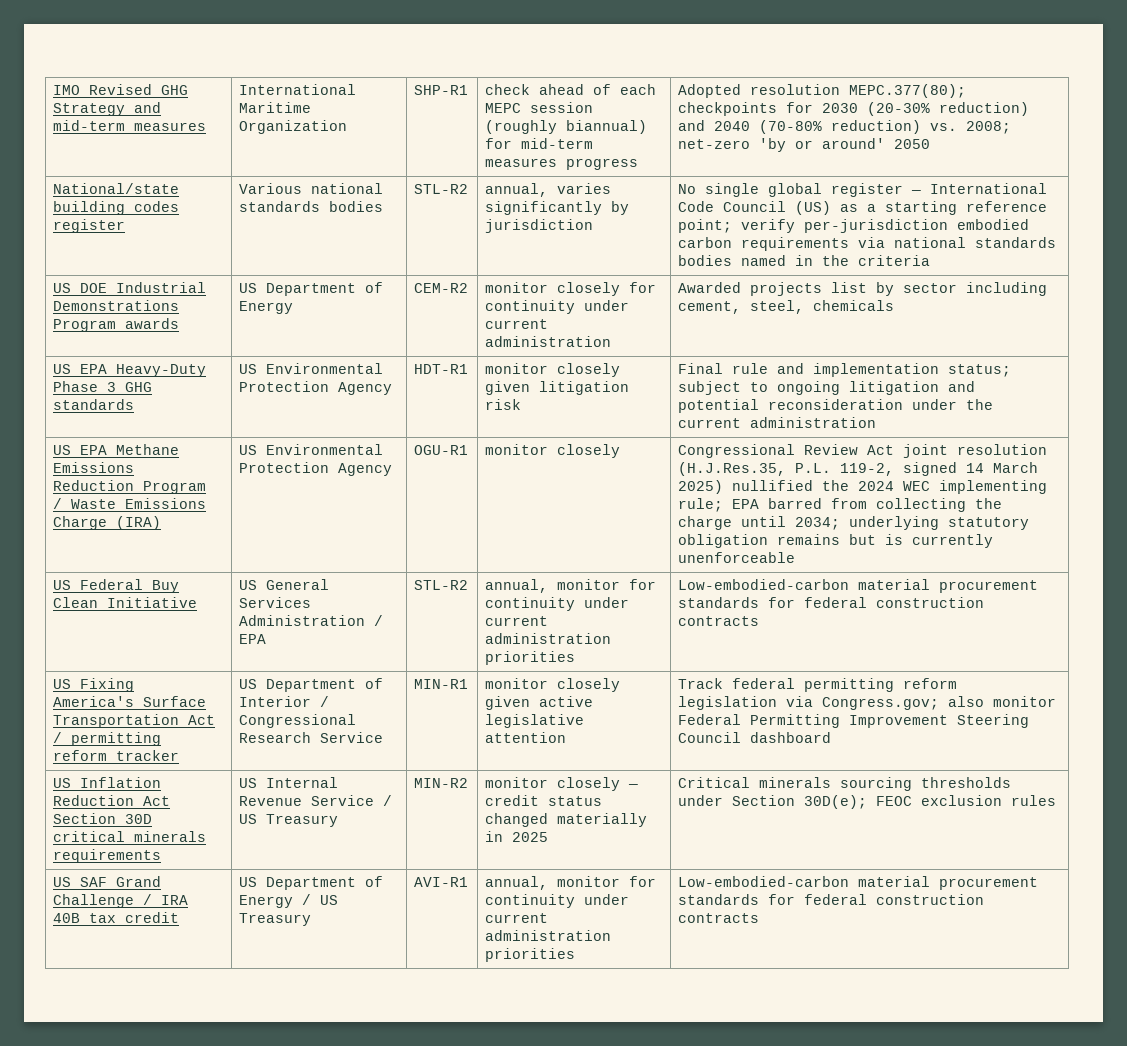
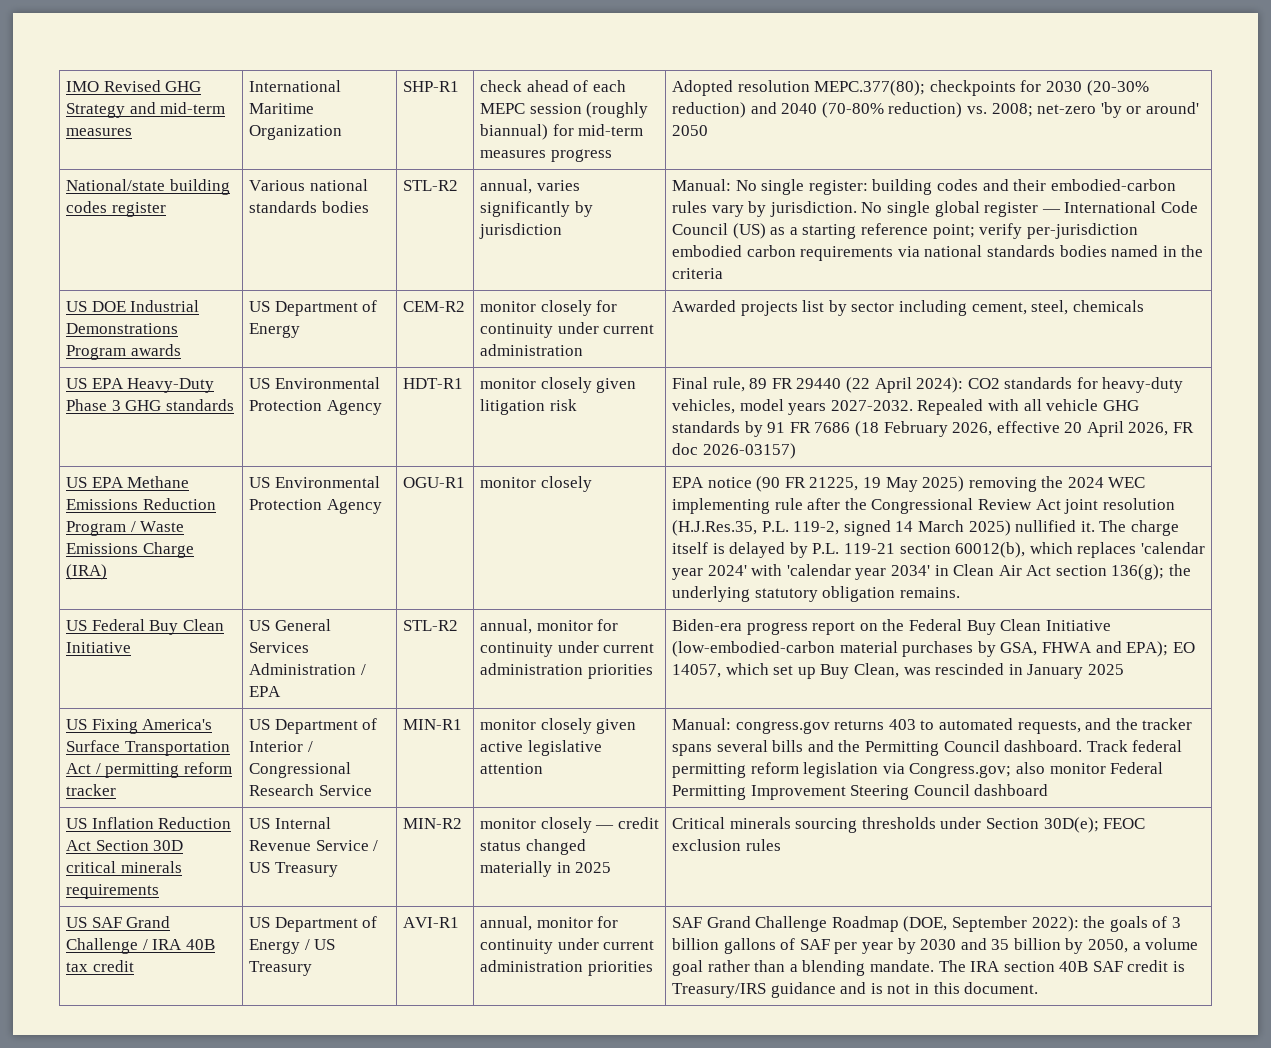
(594, 226) none -> [671,179,1176,195] [671,201,857,217] Manual: No single register: building codes and their embodied-carbon rules vary by jurisdiction.
[732,363,1012,377] [678,381,976,395] [678,399,994,413] [678,417,877,428] rule and implementation status; subject to ongoing litigation and potential reconsideration under the current administration -> [712,377,1184,393] [671,399,1139,415] [671,421,1195,437] [671,443,796,459] rule, 89 FR 29440 (22 April 2024): CO2 standards for heavy-duty vehicles, model years 2027-2032. Repealed with all vehicle GHG standards by 91 FR 7686 (18 February 2026, effective 20 April 2026, FR doc 2026-03157)
(621, 451) none -> [671,476,1146,492] [671,498,867,514] EPA notice (90 FR 21225, 19 May 2025) removing the 2024 WEC implementing rule after the
[822,480,1048,494] [678,498,1003,512] [678,516,1030,530] [678,534,994,548] [678,552,796,563] the 2024 WEC implementing rule; EPA barred from collecting the charge until 2034; underlying statutory obligation remains but is currently unenforceable -> [1080,520,1179,536] [671,542,1205,558] [671,564,1192,580] [671,586,960,602] it. The charge itself is delayed by P.L. 119-21 section 60012(b), which replaces 'calendar year 2024' with 'calendar year 2034' in Clean Air Act section 136(g); the underlying statutory obligation remains.
[678,579,1039,593] [678,597,985,608] [678,616,760,626] Low-embodied-carbon material procurement standards for federal construction contracts -> [671,619,1111,635] [671,641,1195,657] [671,663,1124,679] Biden-era progress report on the Federal Buy Clean Initiative (low-embodied-carbon material purchases by GSA, FHWA and EPA); EO 14057, which set up Buy Clean, was rescinded in January 2025
(567, 737) none -> [671,718,1193,734] [671,740,1083,756] Manual: congress.gov returns 403 to automated requests, and the tracker spans several bills and the Permitting Council dashboard.
[678,876,1039,890] [678,894,985,905] [678,913,760,923] Low-embodied-carbon material procurement standards for federal construction contracts -> [671,916,1181,932] [671,938,1199,954] [671,960,1186,976] [671,982,1039,998] SAF Grand Challenge Roadmap (DOE, September 2022): the goals of 3 billion gallons of SAF per year by 2030 and 35 billion by 2050, a volume goal rather than a blending mandate. The IRA section 40B SAF credit is Treasury/IRS guidance and is not in this document.

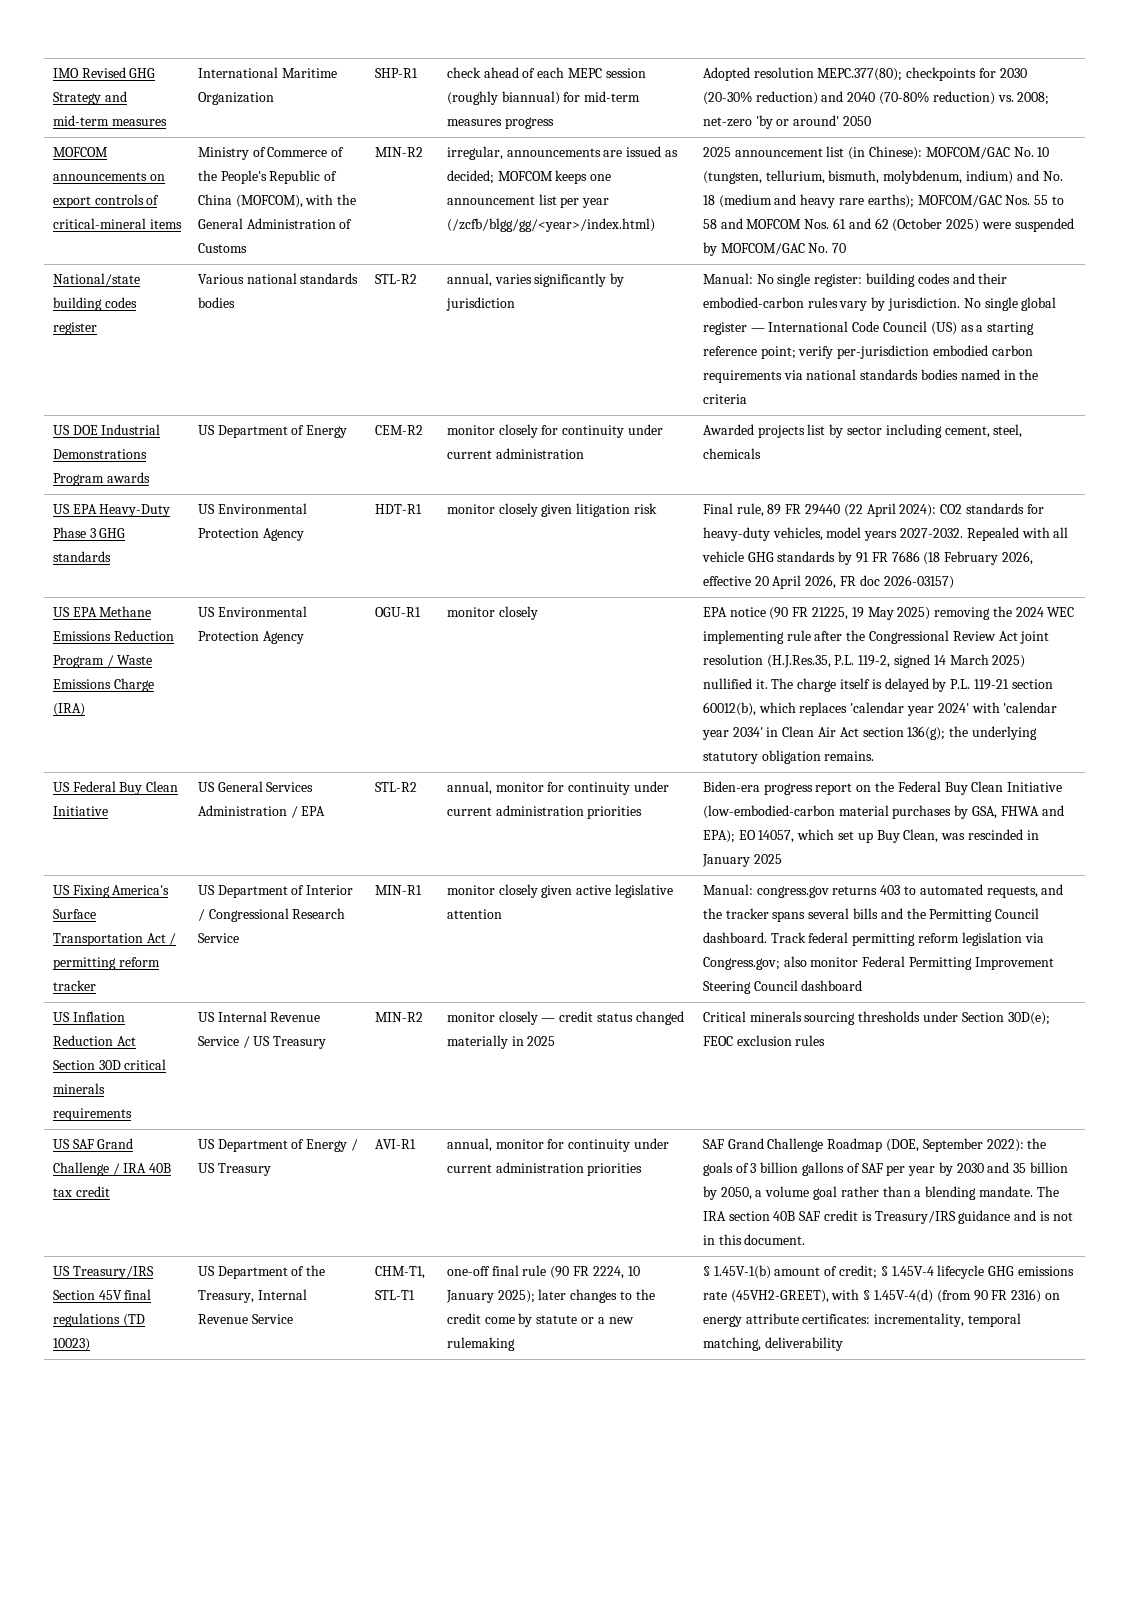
(708, 130) none -> [52,147,108,157] [52,172,165,181] [52,194,160,208] [52,218,182,229] [197,147,345,160] [197,170,338,184] [197,194,357,208] [197,218,353,229] [197,243,247,253] [374,147,423,157] [446,146,679,160] [446,170,612,184] [446,194,610,208] [446,218,655,232] [702,146,1050,160] [702,170,1063,184] [702,194,1064,208] [702,218,1074,232] [702,242,847,256] // MOFCOM announcements on export controls of critical-mineral items | Ministry of Commerce of the People's Republic of China (MOFCOM), with the General Administration of Customs | MIN-R2 | irregular, announcements are issued as decided; MOFCOM keeps one announcement list per year (/zcfb/blgg/gg/<year>/index.html) | 2025 announcement list (in Chinese): MOFCOM/GAC No. 10 (tungsten, tellurium, bismuth, molybdenum, indium) and No. 18 (medium and heavy rare earths); MOFCOM/GAC Nos. 55 to 58 and MOFCOM Nos. 61 and 62 (October 2025) were suspended by MOFCOM/GAC No. 70
(1039, 988) none -> [52,1266,154,1279] [52,1289,152,1300] [52,1313,145,1327] [52,1338,90,1351] [197,1265,326,1279] [197,1289,307,1303] [197,1314,293,1324] [374,1266,425,1279] [374,1290,415,1300] [446,1265,640,1279] [445,1289,655,1303] [446,1313,634,1327] [446,1337,515,1351] [702,1265,1074,1279] [702,1289,1060,1303] [702,1313,1022,1327] [702,1337,843,1351] // US Treasury/IRS Section 45V final regulations (TD 10023) | US Department of the Treasury, Internal Revenue Service | CHM-T1, STL-T1 | one-off final rule (90 FR 2224, 10 January 2025); later changes to the credit come by statute or a new rulemaking | § 1.45V-1(b) amount of credit; § 1.45V-4 lifecycle GHG emissions rate (45VH2-GREET), with § 1.45V-4(d) (from 90 FR 2316) on energy attribute certificates: incrementality, temporal matching, deliverability

